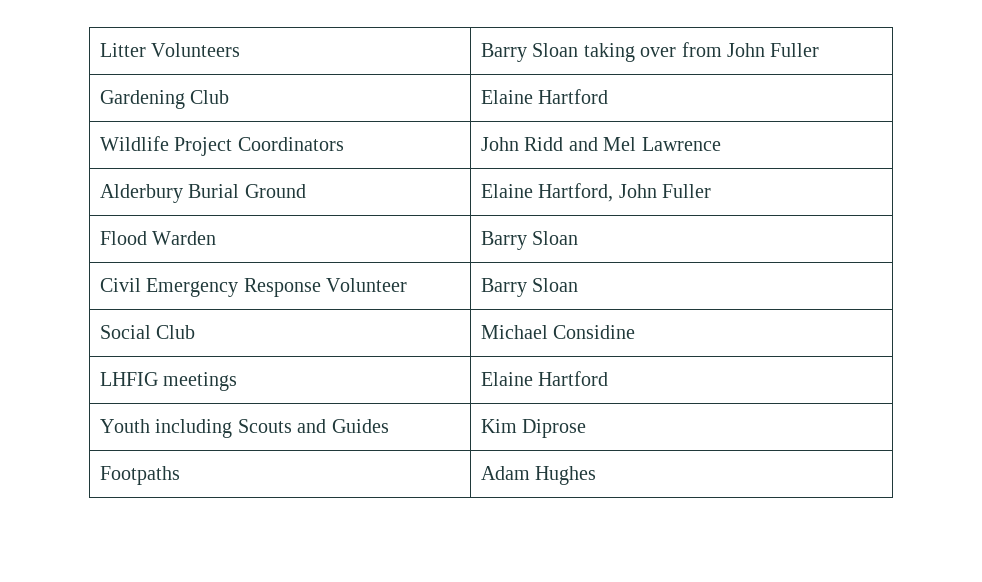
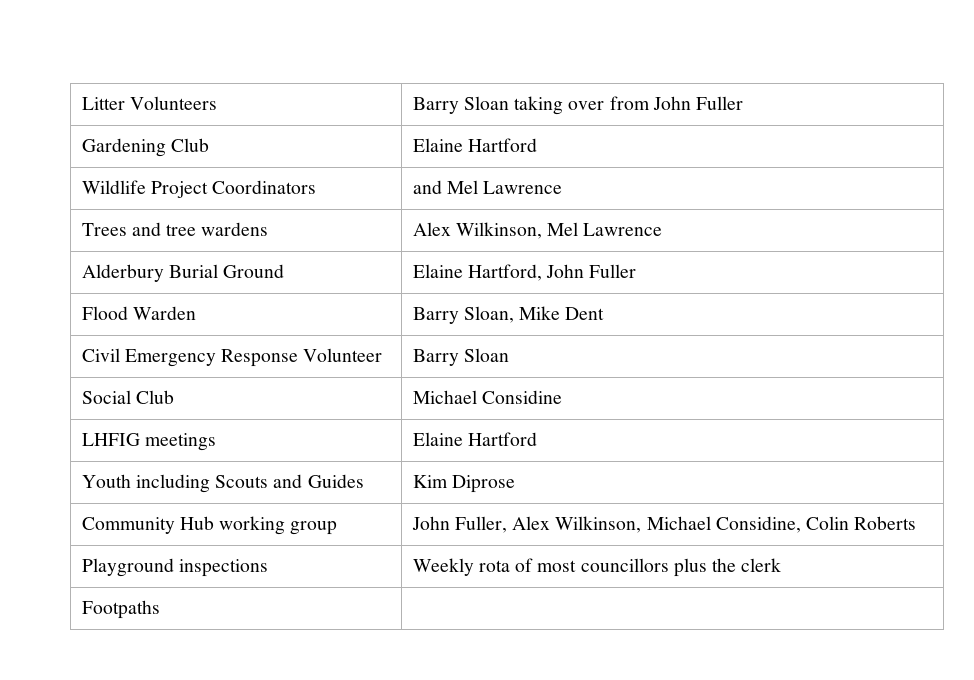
[481,137,564,151] John Ridd -> (317, 187) none
(721, 144) none -> [81,222,269,236] [412,222,663,239] // Trees and tree wardens | Alex Wilkinson, Mel Lawrence
[532,231,579,245] Sloan -> [463,306,605,323] Sloan, Mike Dent
(587, 428) none -> [81,516,338,535] [411,516,917,533] [81,558,268,577] [412,558,782,577] // Community Hub working group | John Fuller, Alex Wilkinson, Michael Considine, Colin Roberts // Playground inspections | Weekly rota of most councillors plus the clerk
[481,466,597,485] Adam Hughes -> (160, 609) none

